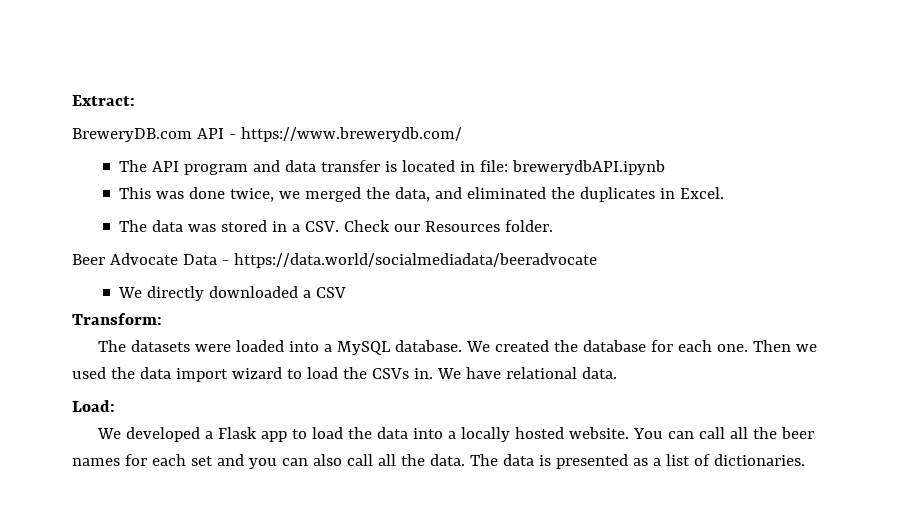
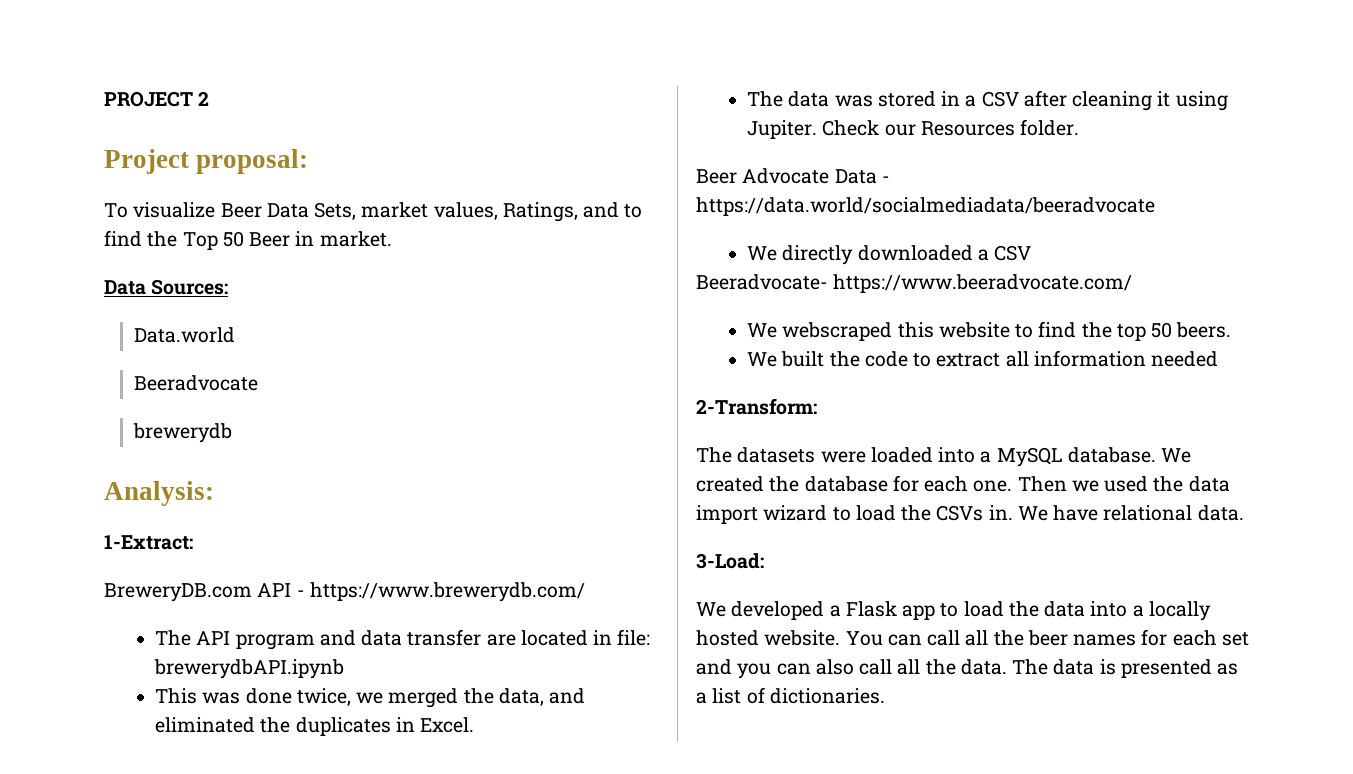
[72,95,135,106] Extract: -> [104,91,210,107] [104,149,309,174] [104,202,643,222] [104,230,392,250] [104,279,229,295] [133,327,235,343] [133,375,258,391] [132,423,232,443] [104,481,214,506] [104,535,193,550] PROJECT 2 // Project proposal: // To visualize Beer Data Sets, market values, Ratings, and to find the Top 50 Beer in market. // Data Sources: // Data.world // Beeradvocate // brewerydb // Analysis: // 1-Extract:
[385,161,398,172] is -> [486,634,516,646] are
[305,221,340,232] CSV. -> [981,90,1228,111] [746,120,817,139] CSV after cleaning it using Jupiter.
[72,313,162,325] Transform: -> [696,274,1133,293] [746,321,1232,341] [746,350,1219,367] [696,398,817,415] Beeradvocate- https://www.beeradvocate.com/ // We webscraped this website to find the top 50 beers. // We built the code to extract all information needed // 2-Transform:
[72,400,115,412] Load: -> [696,553,764,569] 3-Load:

